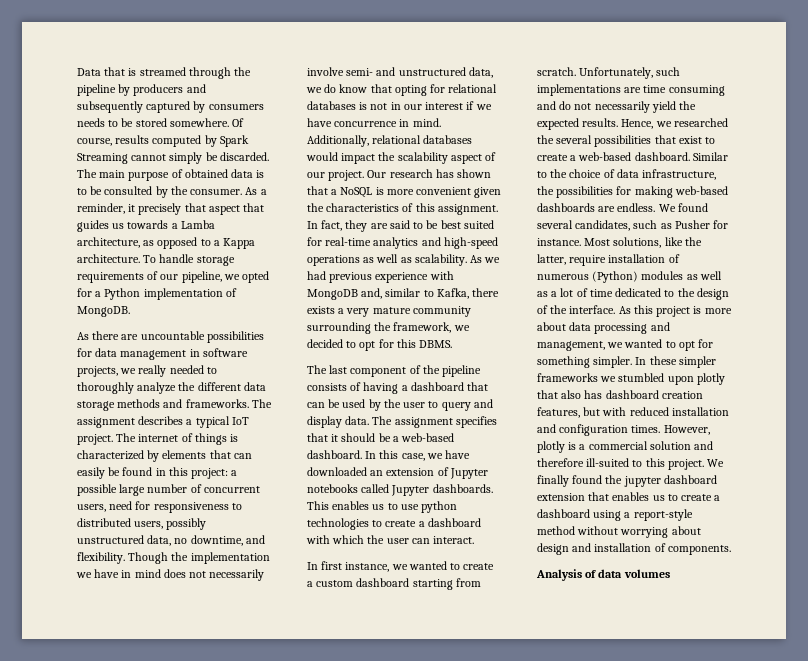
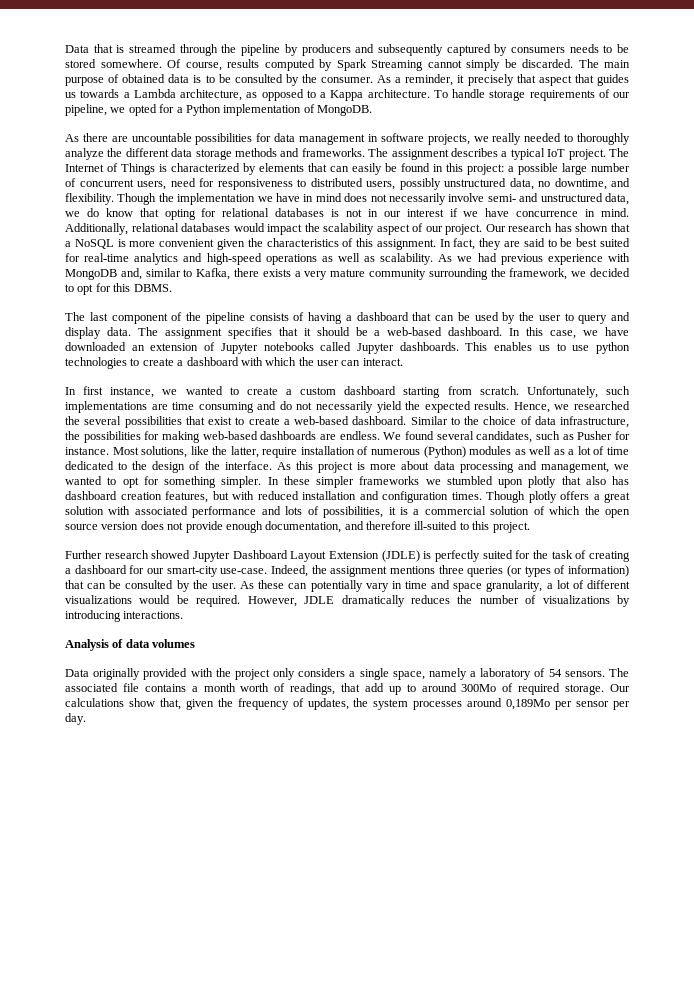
[180,220,215,229] Lamba -> [133,89,176,98] Lambda
[138,433,227,445] internet of things -> [65,163,155,175] Internet of Things
[663,425,710,435] [537,441,691,453] However, plotly is a commercial solution -> [486,491,630,503] [65,506,630,518] [65,521,342,533] Though plotly offers a great solution with associated performance and lots of possibilities, it is a commercial solution of which the open source version does not provide enough documentation,
[707,459,725,467] [537,475,717,487] [537,492,721,501] [537,509,693,521] [537,526,701,538] [537,543,731,555] [536,569,670,581] We finally found the jupyter dashboard extension that enables us to create a dashboard using a report-style method without worrying about design and installation of components. // Analysis of data volumes -> [65,550,631,562] [65,565,630,577] [65,580,630,592] [65,595,631,607] [65,610,184,622] [65,639,196,651] [65,668,630,680] [65,683,630,695] [65,698,630,710] [65,713,86,725] // Further research showed Jupyter Dashboard Layout Extension (JDLE) is perfectly suited for the task of creating a dashboard for our smart-city use-case. Indeed, the assignment mentions three queries (or types of information) that can be consulted by the user. As these can potentially vary in time and space granularity, a lot of different visualizations would be required. However, JDLE dramatically reduces the number of visualizations by introducing interactions. // Analysis of data volumes // Data originally provided with the project only considers a single space, namely a laboratory of 54 sensors. The associated file contains a month worth of readings, that add up to around 300Mo of required storage. Our calculations show that, given the frequency of updates, the system processes around 0,189Mo per sensor per day.

